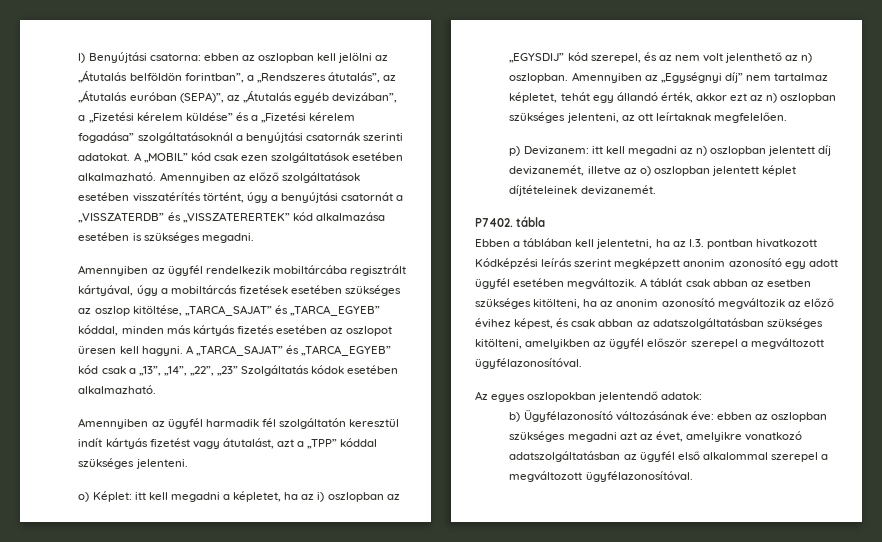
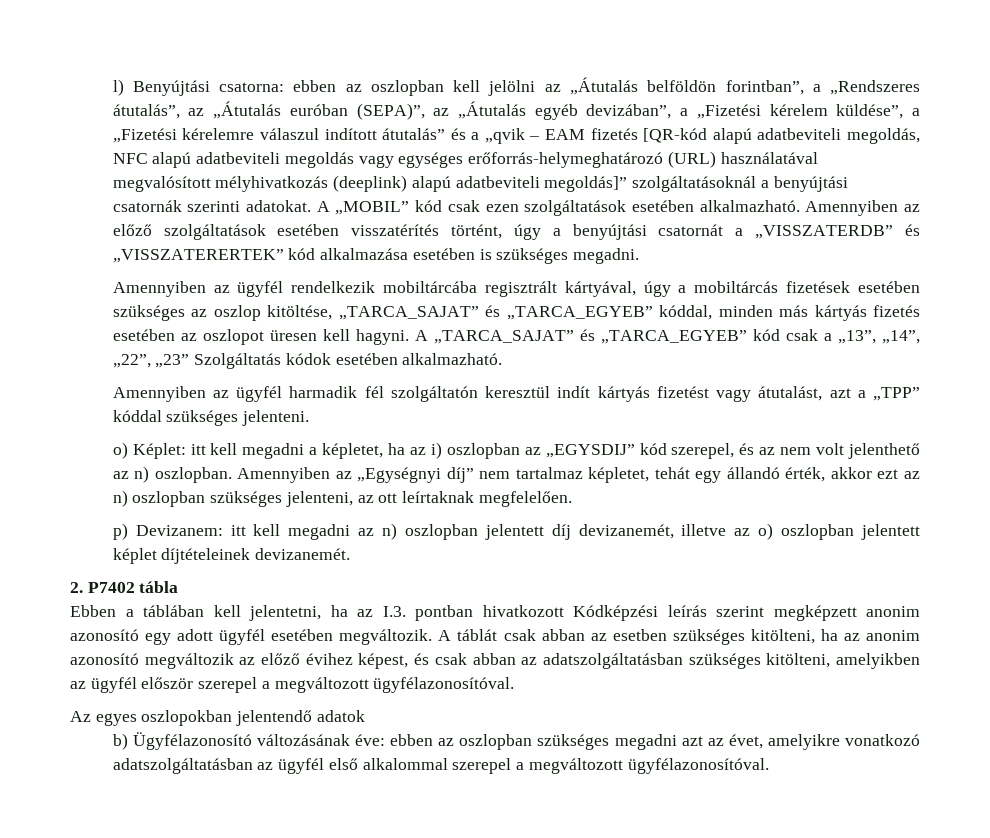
[185,112,356,123] [78,132,135,143] küldése” és a „Fizetési kérelem fogadása” -> [836,104,920,119] [112,128,920,144] [112,151,818,168] [112,175,628,192] küldése”, a „Fizetési kérelemre válaszul indított átutalás” és a „qvik – EAM fizetés [QR-kód alapú adatbeviteli megoldás, NFC alapú adatbeviteli megoldás vagy egységes erőforrás-helymeghatározó (URL) használatával megvalósított mélyhivatkozás (deeplink) alapú adatbeviteli megoldás]”
[475,218,513,227] P7402. -> [70,582,135,593] 2. P7402
[661,392,703,400] adatok: -> [316,710,365,722] adatok

